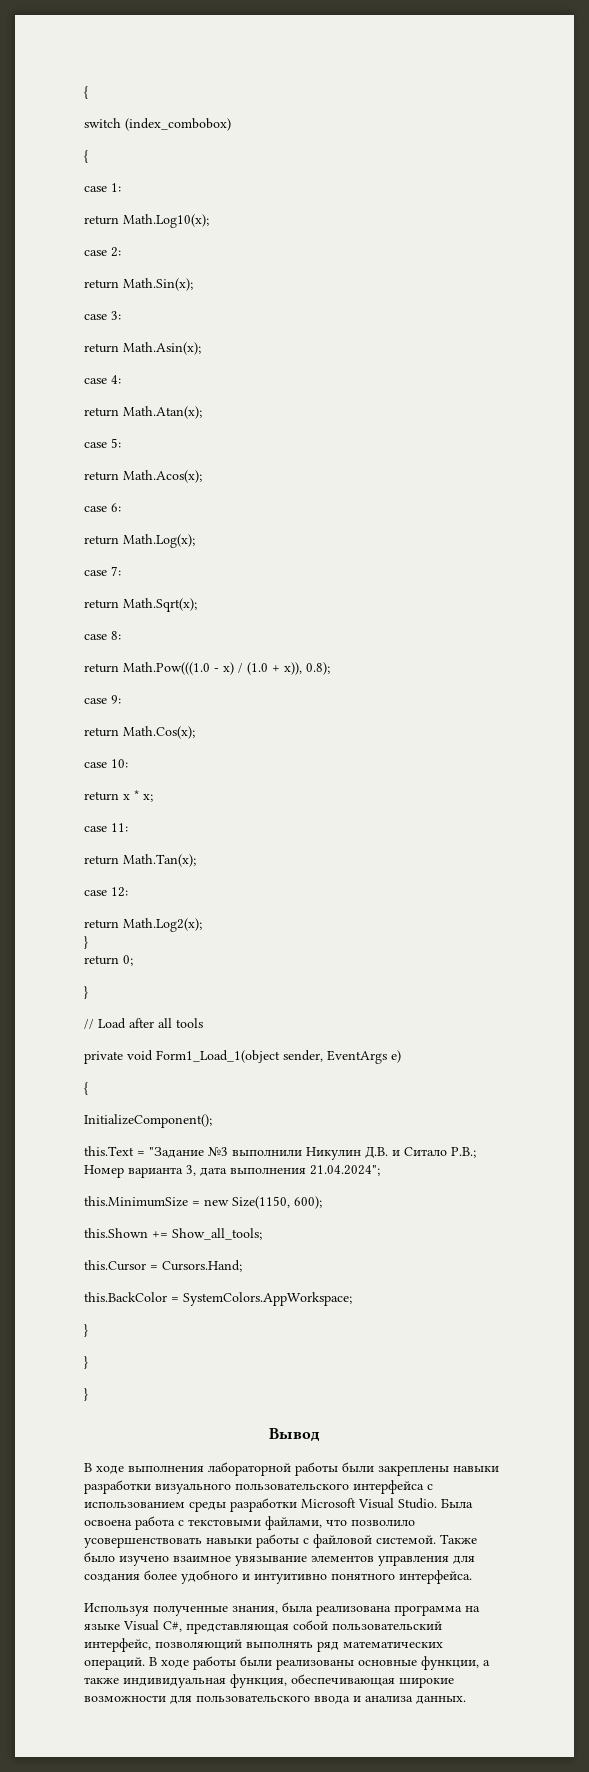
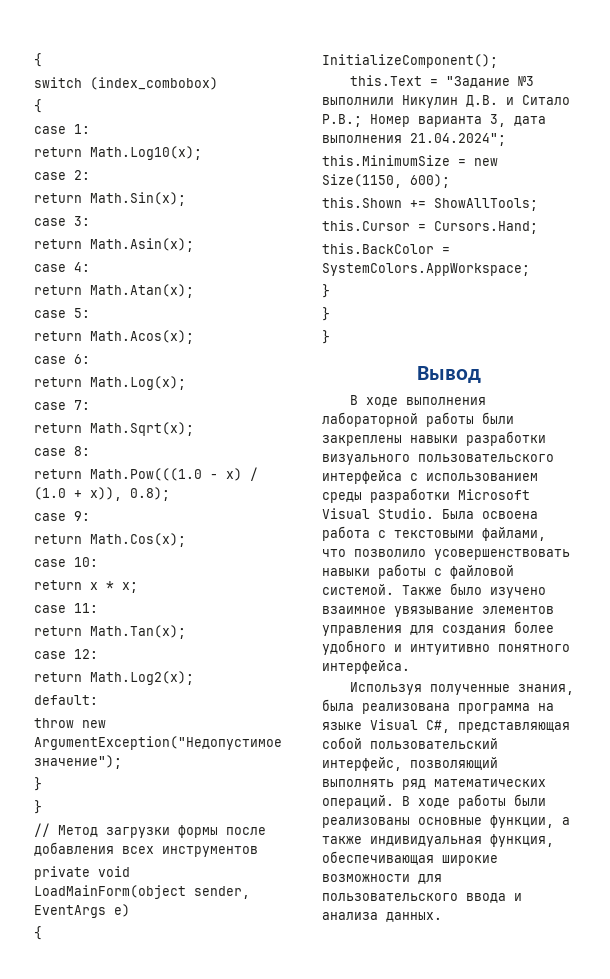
[84,936,88,949] [84,955,133,966] // } // return 0; -> [34,695,98,705] [34,718,106,728] [34,736,282,750] [34,755,122,769] [34,777,42,791] // default: // throw new ArgumentException("Недопустимое значение"); // }
[98,1018,203,1029] Load after all tools -> [58,825,266,838] [34,842,258,857] Метод загрузки формы после добавления всех инструментов
[156,1050,280,1063] Form1_Load_1(object -> [34,885,186,899] LoadMainForm(object
[172,1228,262,1240] Show_all_tools; -> [434,198,538,211] ShowAllTools;

